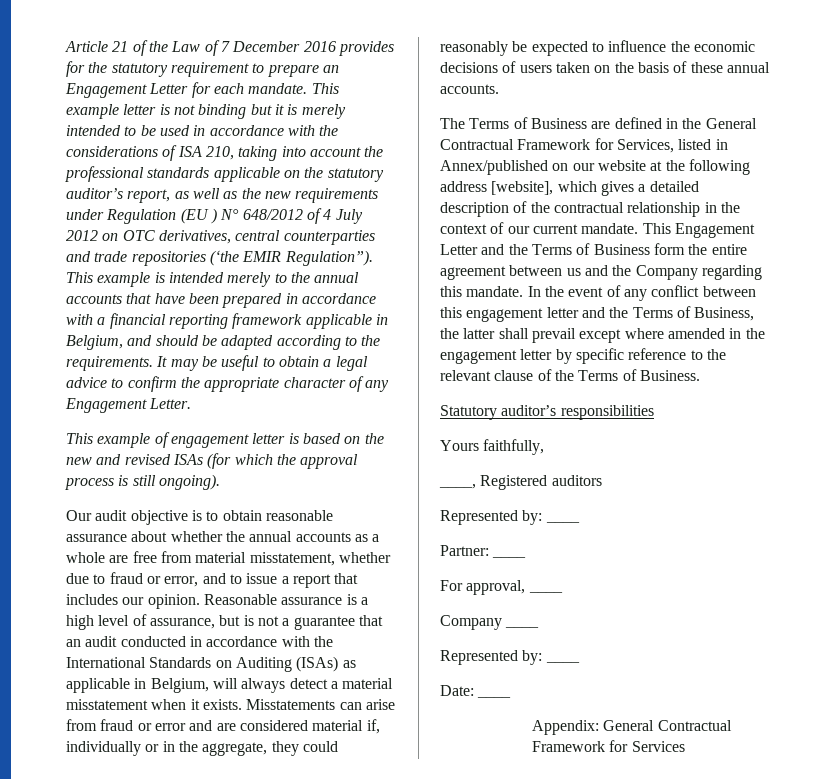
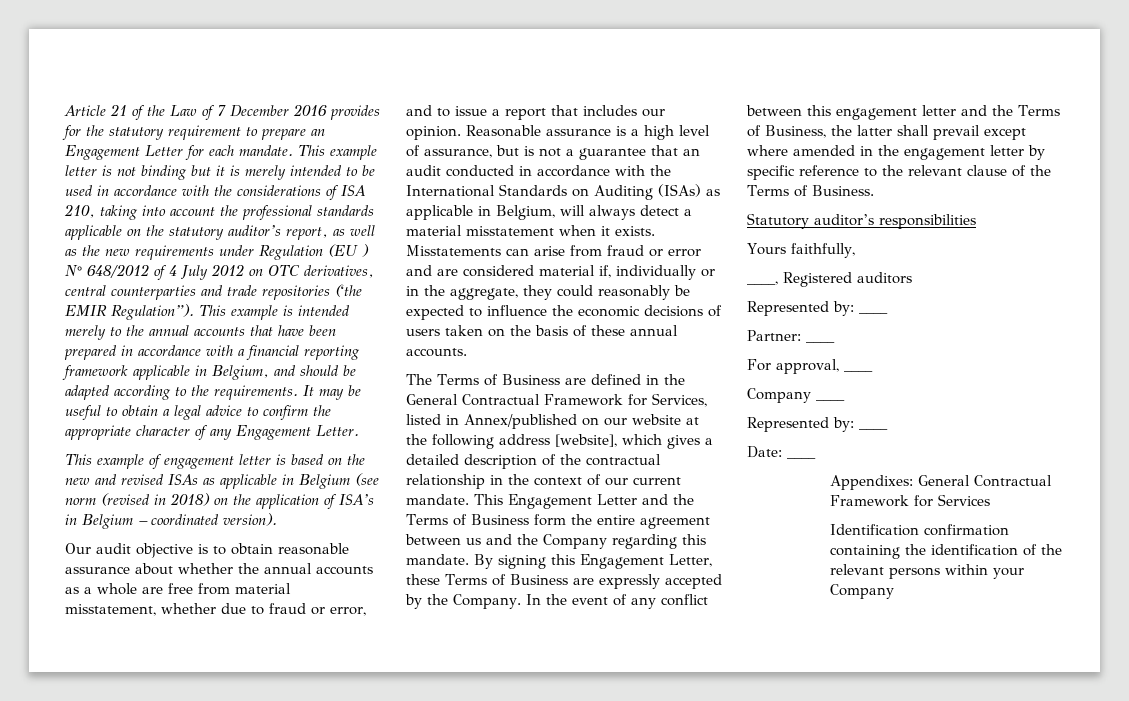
[207,453,359,469] [65,474,220,490] (for which the approval process is still ongoing). -> [203,473,379,489] [65,493,374,509] [65,513,277,529] as applicable in Belgium (see norm (revised in 2018) on the application of ISA’s in Belgium – coordinated version).
(524, 291) none -> [474,554,712,569] [406,574,722,589] [405,594,521,609] By signing this Engagement Letter, these Terms of Business are expressly accepted by the Company.
[532,720,600,735] Appendix: -> [829,475,913,490] Appendixes:
(685, 746) none -> [829,524,1009,536] [829,544,1062,559] [829,564,1024,579] [829,584,894,599] // Identification confirmation containing the identification of the relevant persons within your Company

